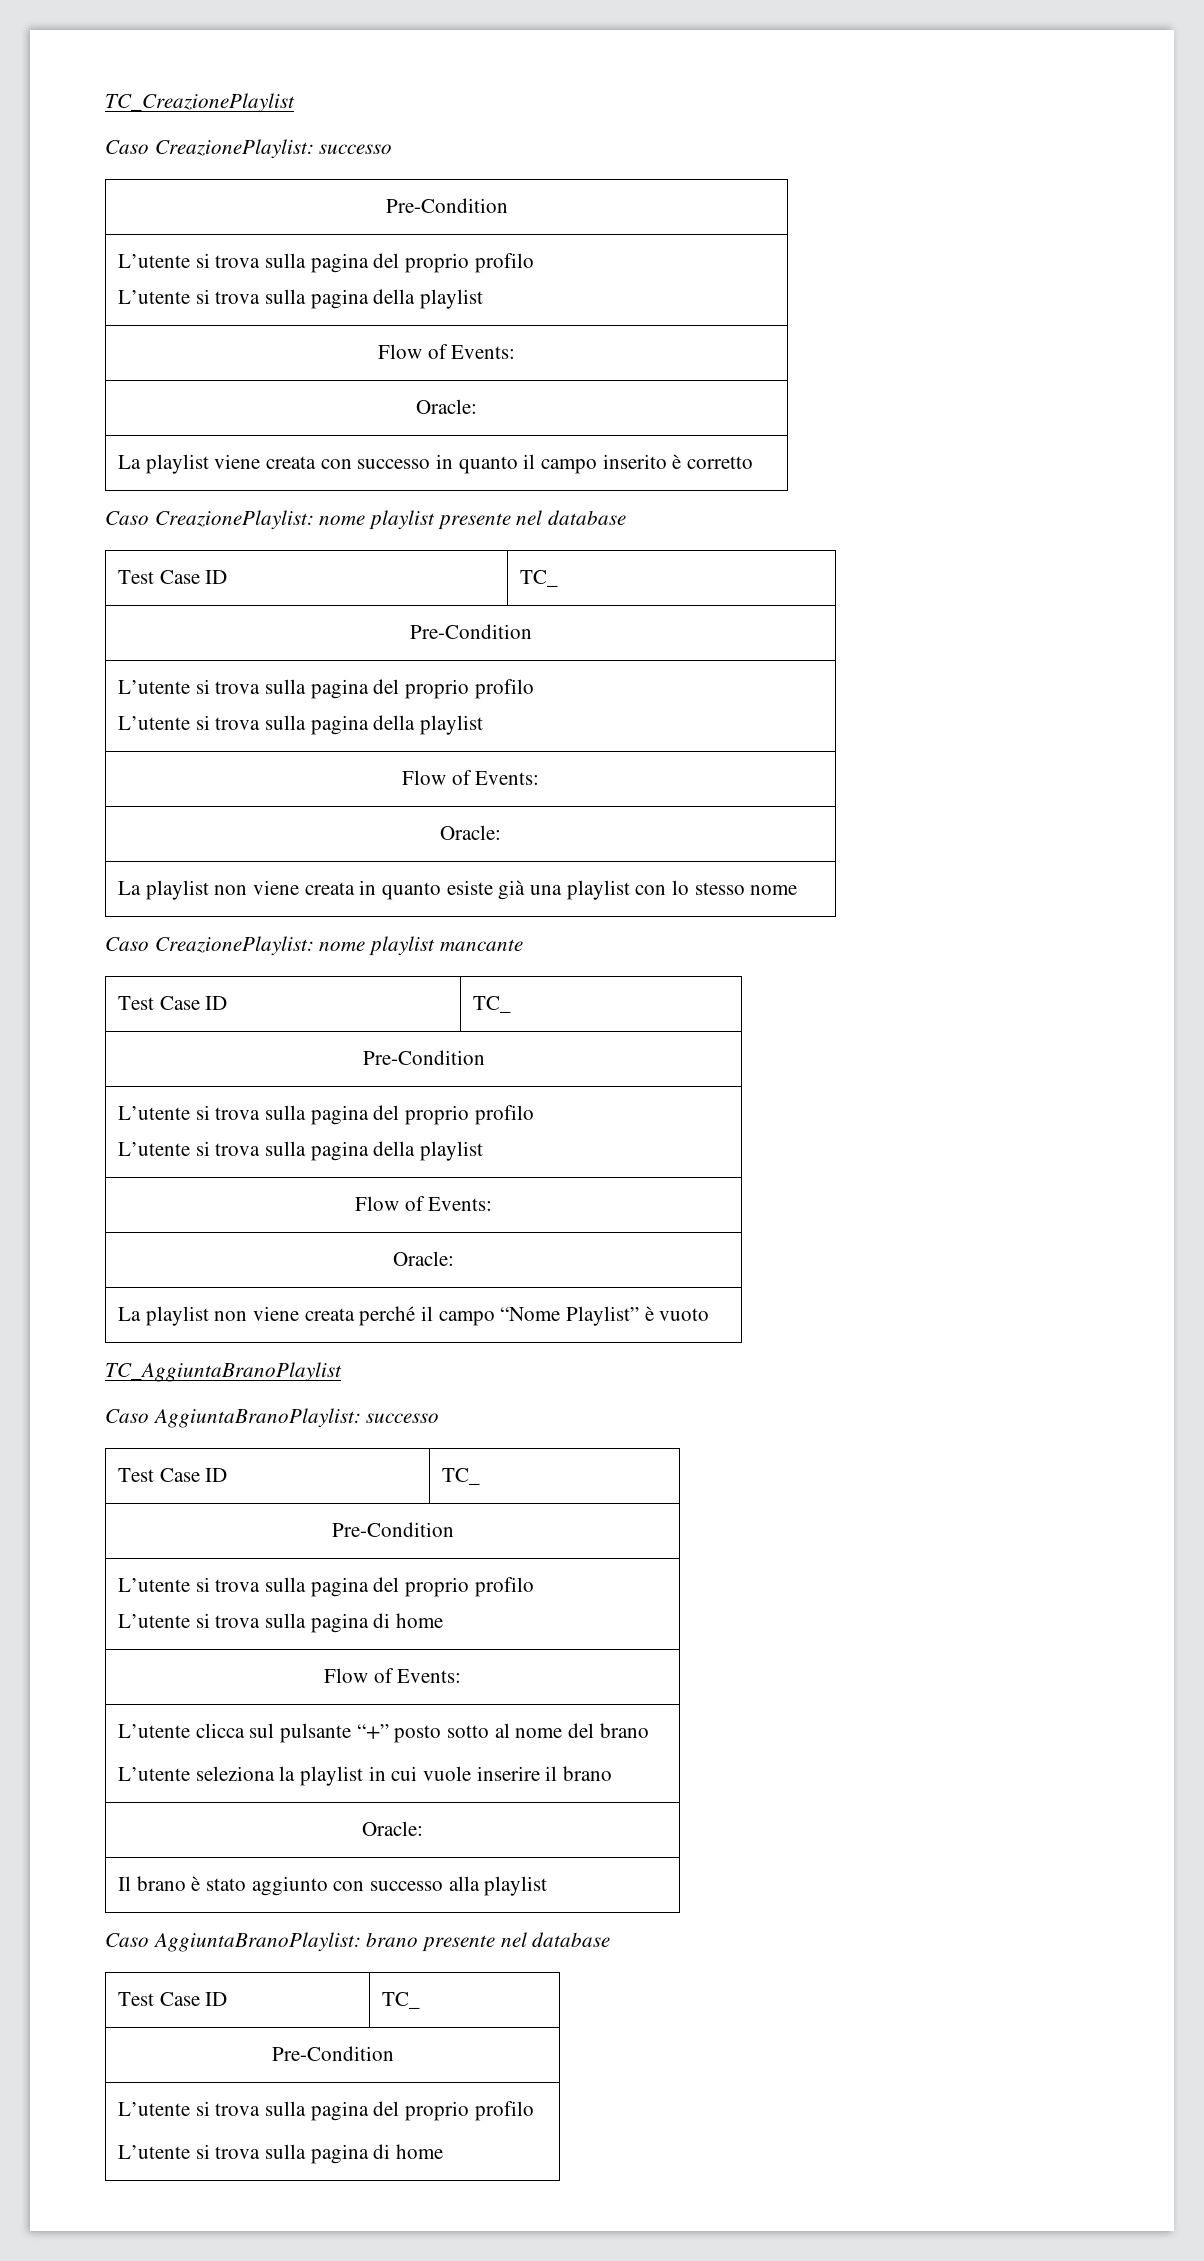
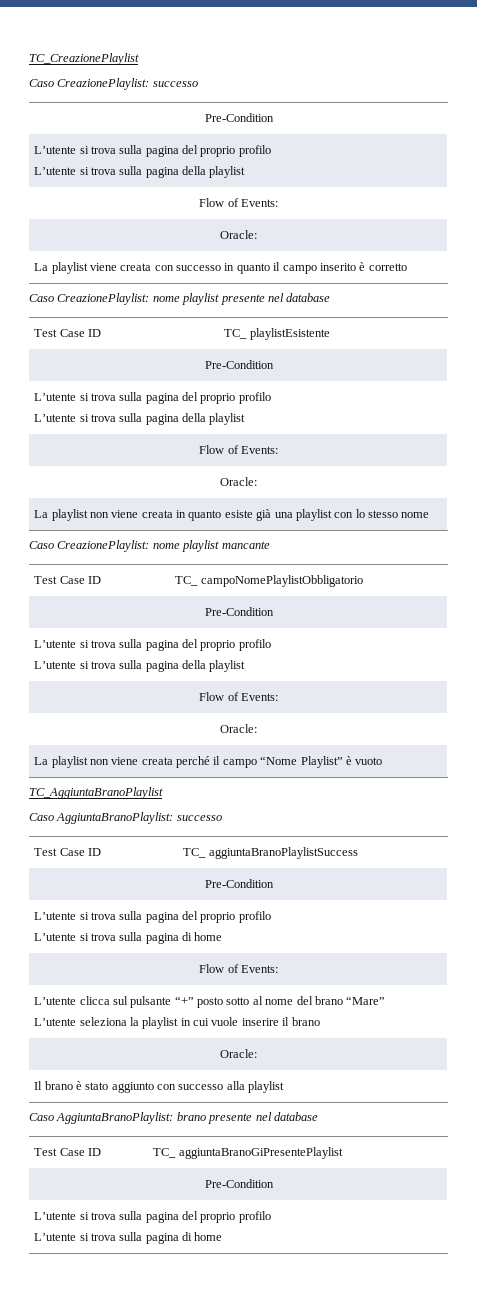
(559, 578) none -> [249,328,330,340] playlistEsistente
(512, 1004) none -> [200,575,363,587] campoNomePlaylistObbligatorio
(481, 1476) none -> [208,847,358,859] aggiuntaBranoPlaylistSuccess
(649, 1730) none -> [346,996,386,1005] “Mare”
(421, 2000) none -> [178,1147,343,1159] aggiuntaBranoGiPresentePlaylist

